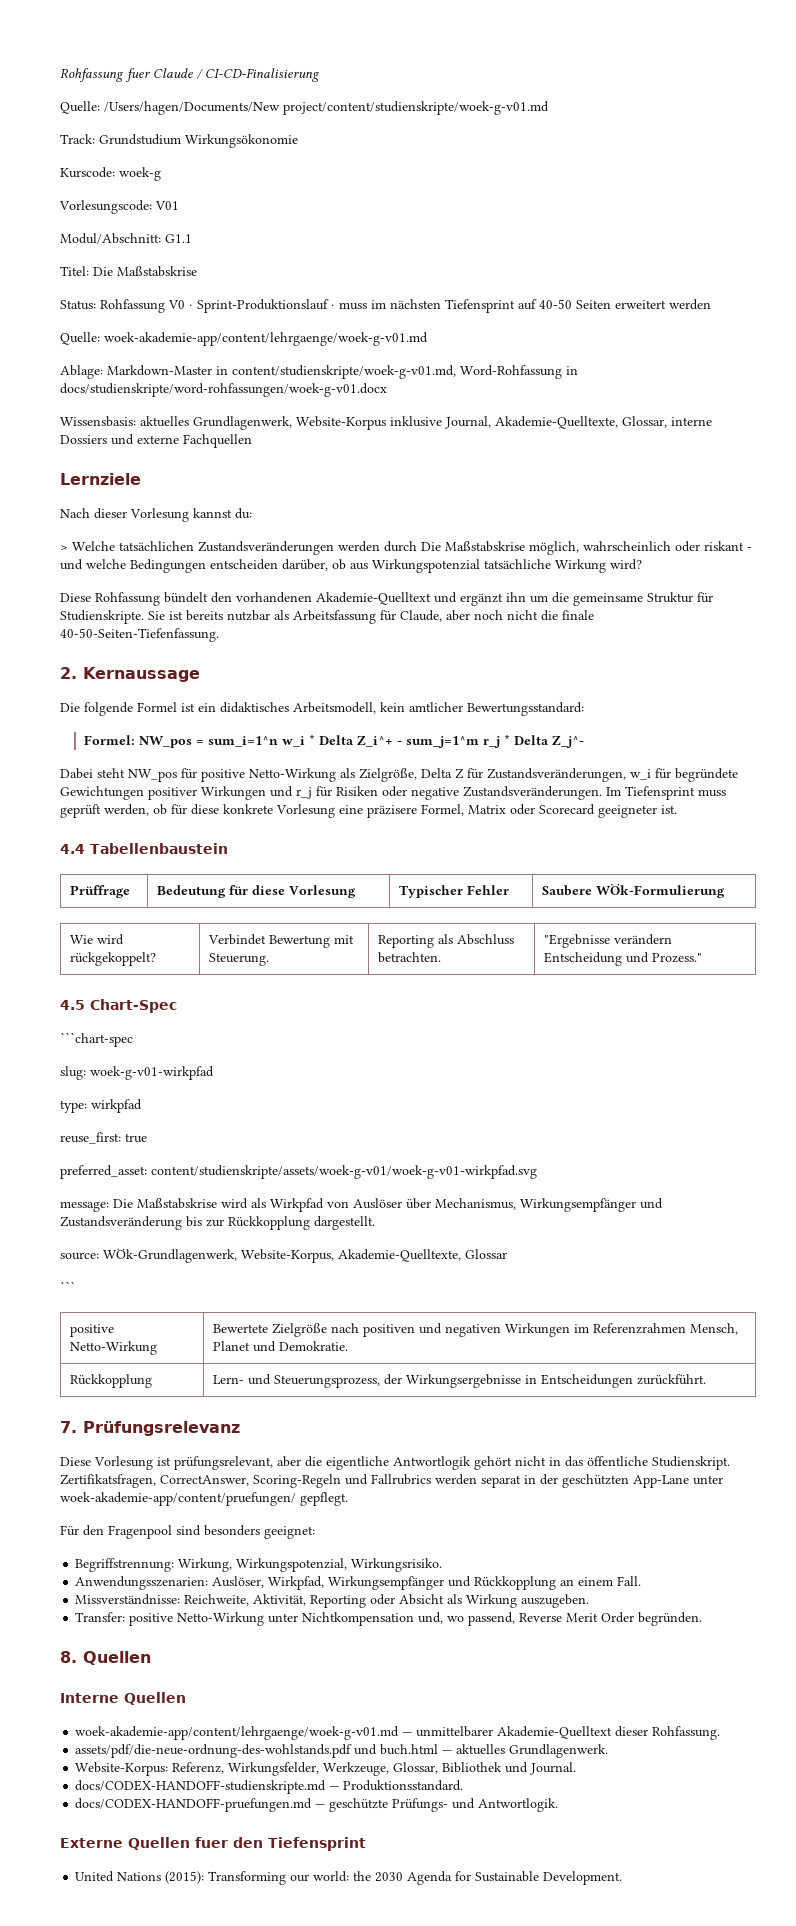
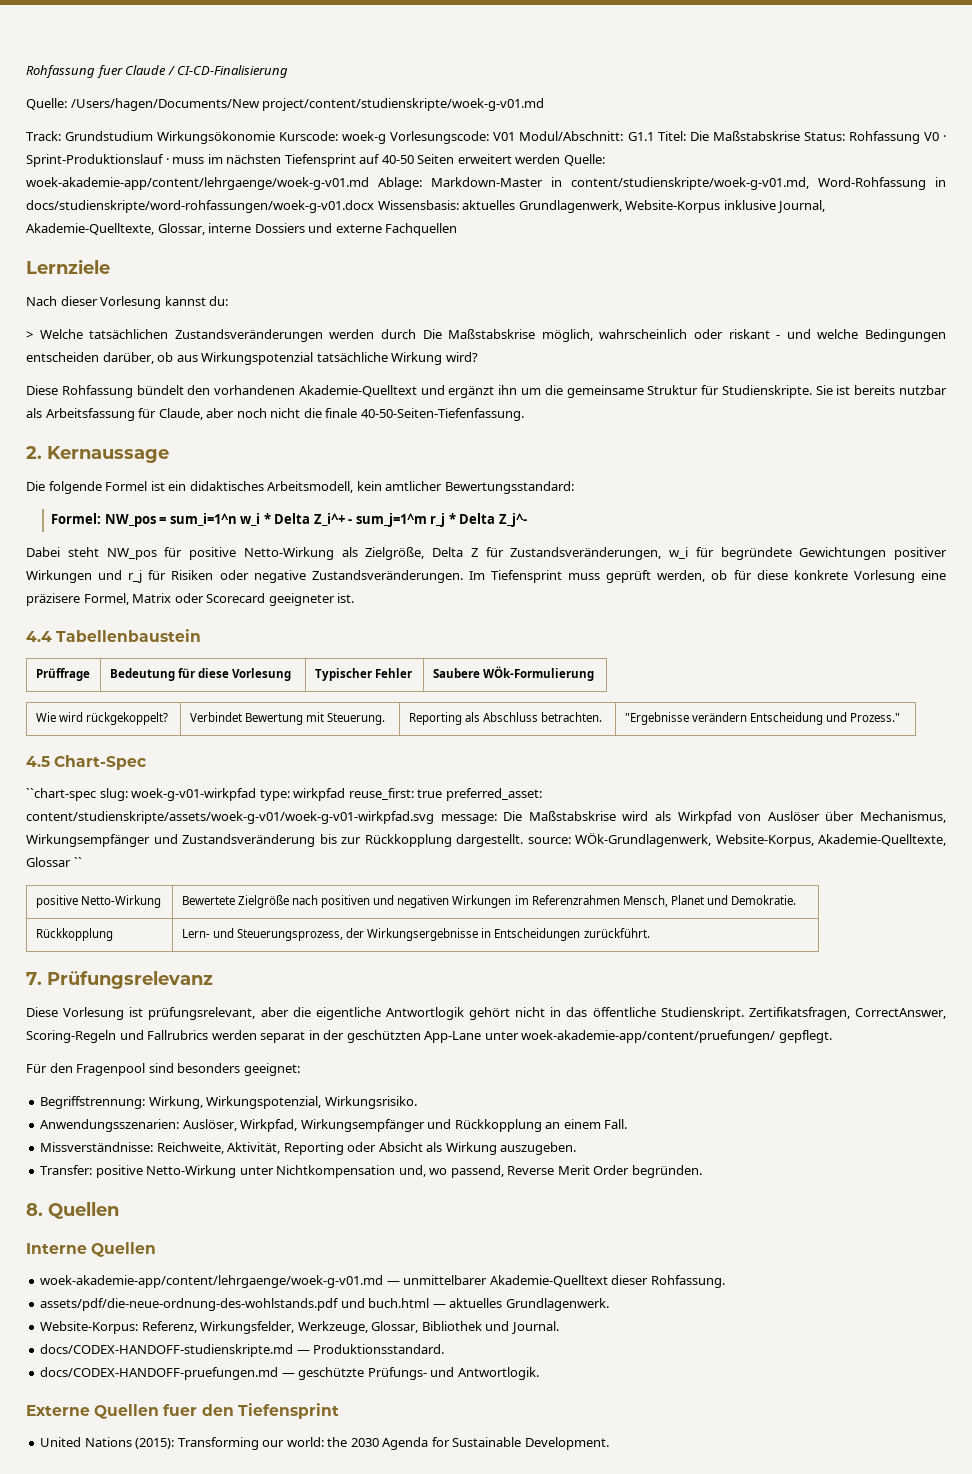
(298, 141) // -> (276, 137) none
(161, 174) // -> (387, 137) none
(179, 205) // -> (516, 136) none
(192, 238) // -> (654, 136) none
(197, 271) // -> (800, 136) none
(711, 304) // -> (561, 159) none
(428, 339) // -> (369, 183) none
(387, 390) // -> (374, 206) none
[60,1032,133,1047] ```chart-spec // -> [26,788,96,801] ``chart-spec
(214, 1073) // -> (257, 794) none
(142, 1106) // -> (346, 794) none
(147, 1138) // -> (443, 793) none
(537, 1172) // -> (434, 817) none
(375, 1223) // -> (523, 840) none
[60,1281,75,1292] // ``` -> [73,857,82,867] ``

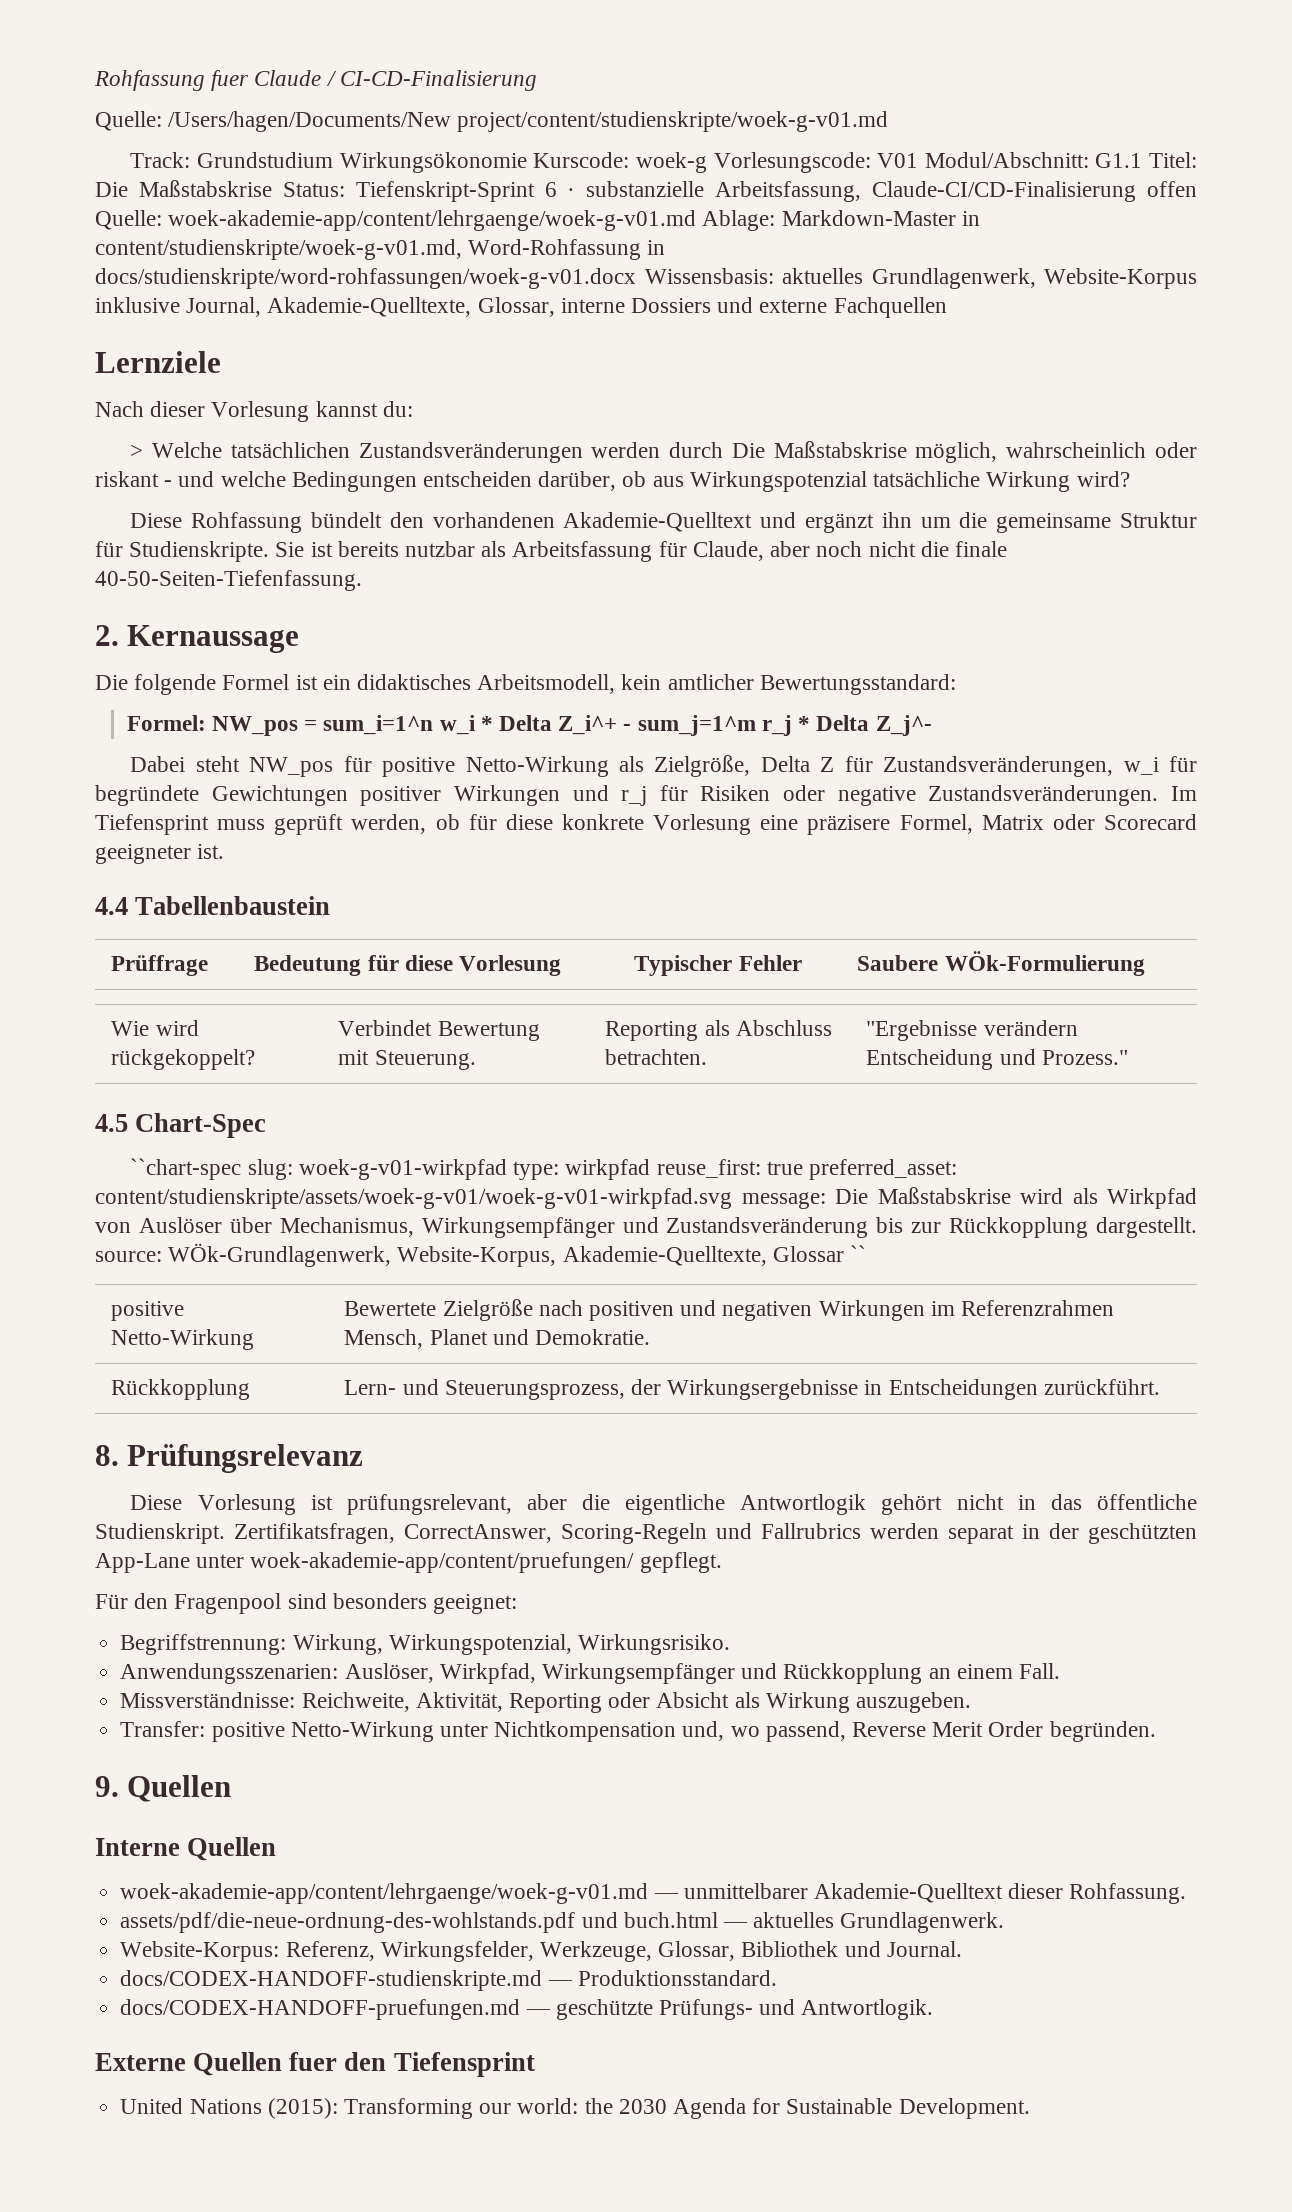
[848,131,947,144] [26,154,561,167] Rohfassung V0 · Sprint-Produktionslauf · muss im nächsten Tiefensprint auf 40-50 Seiten erweitert werden -> [355,181,1197,202] Tiefenskript-Sprint 6 · substanzielle Arbeitsfassung, Claude-CI/CD-Finalisierung offen
[26,972,42,985] 7. -> [95,1445,119,1466] 8.
[26,1203,43,1216] 8. -> [95,1776,119,1797] 9.

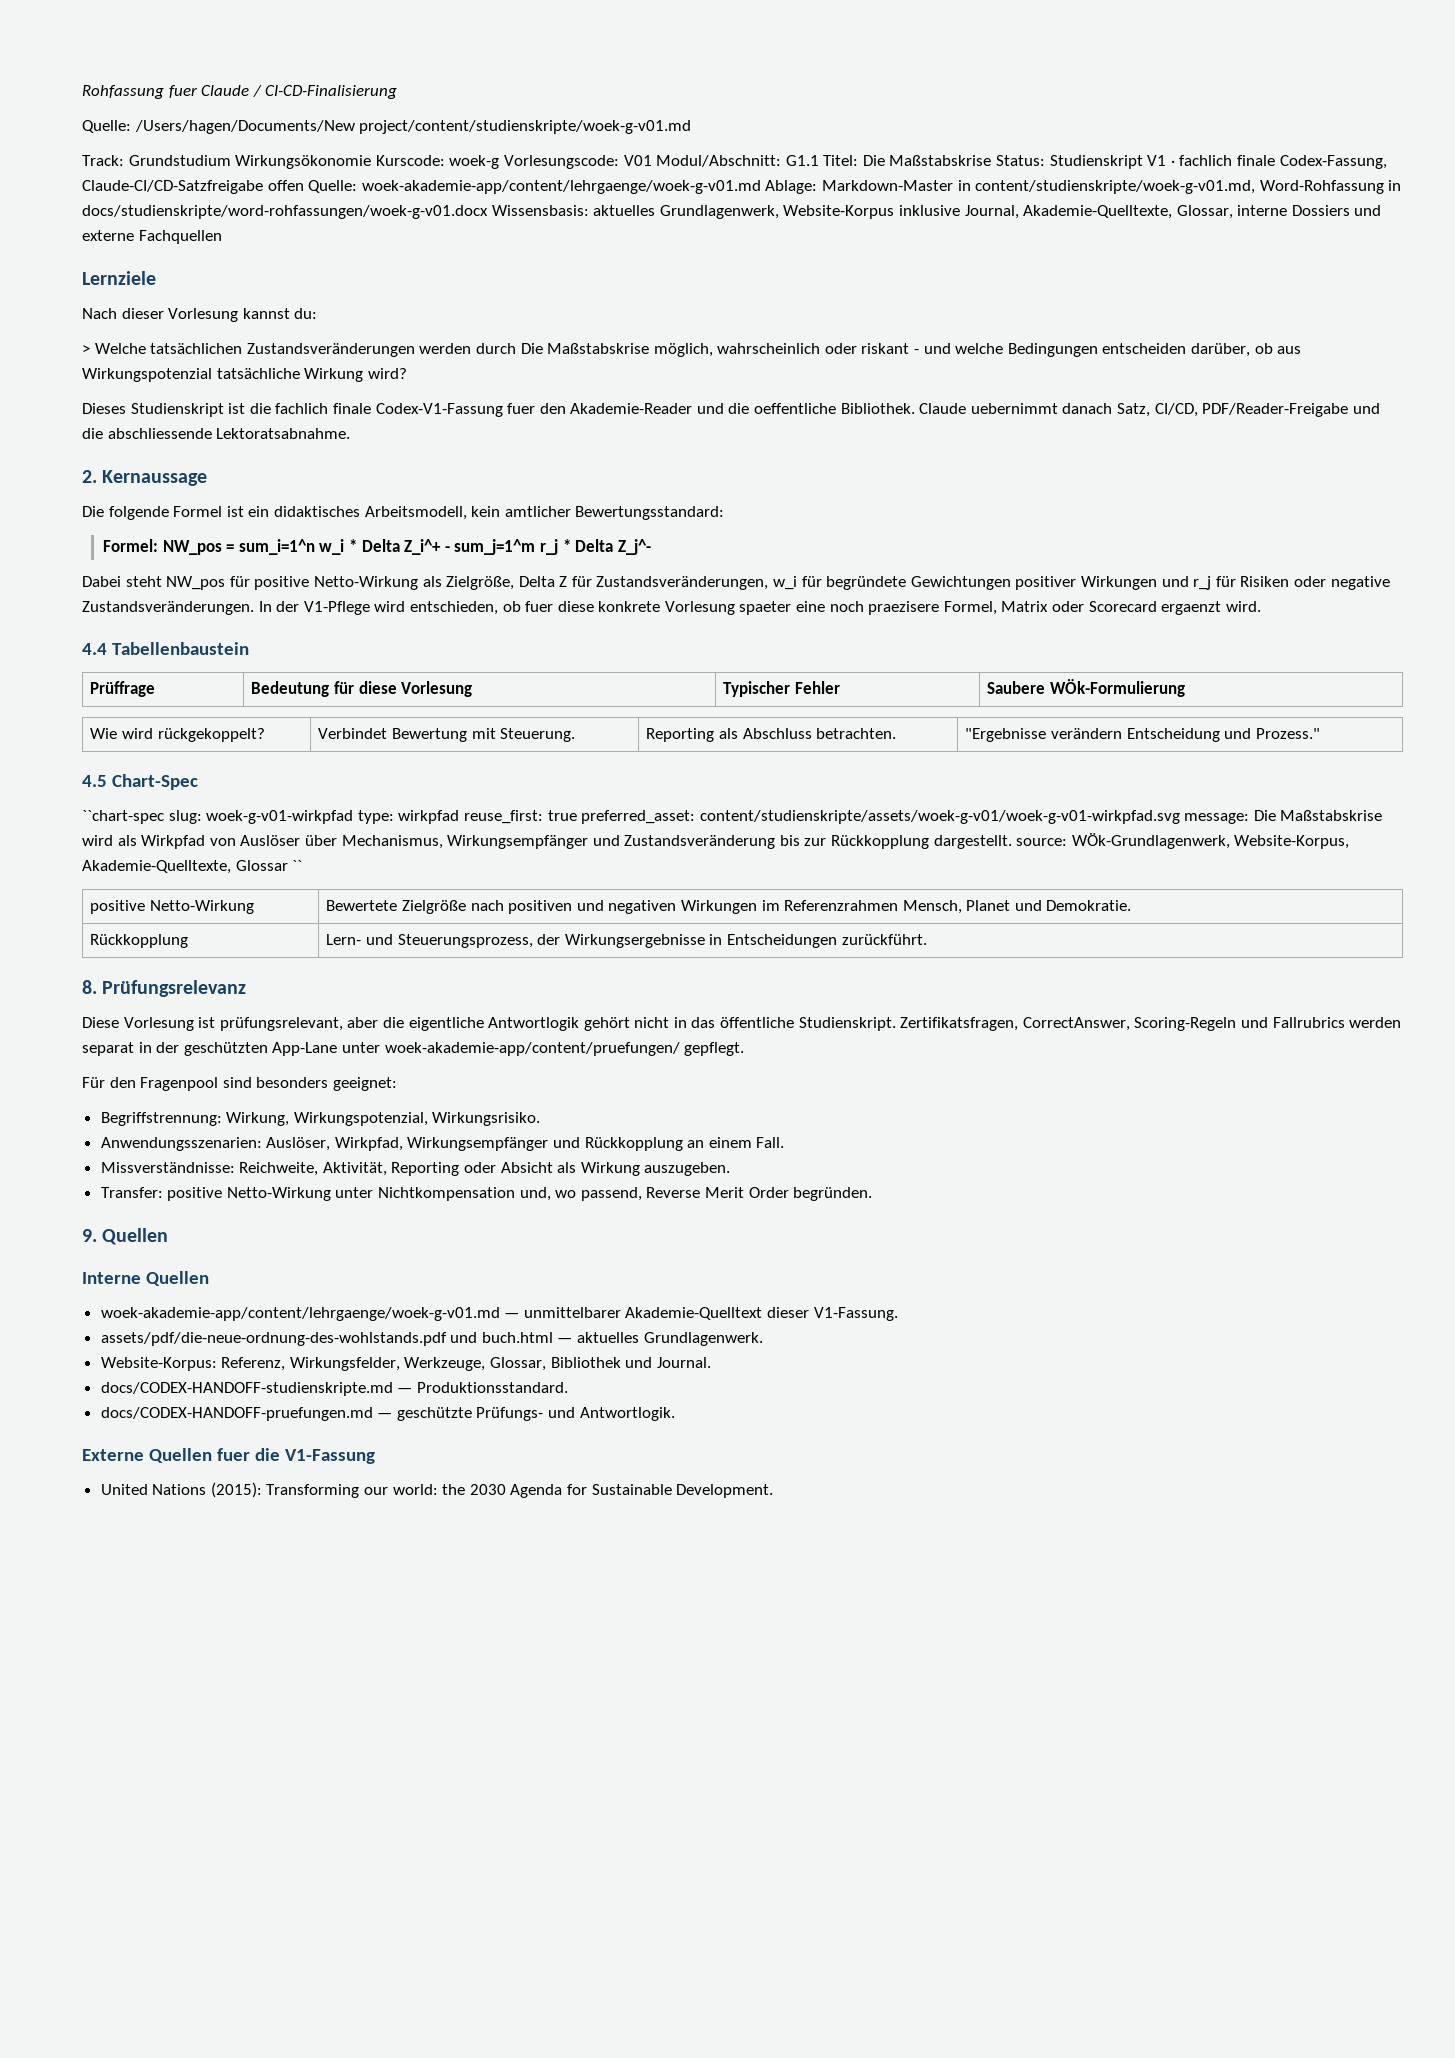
[355,181,1137,202] Tiefenskript-Sprint 6 · substanzielle Arbeitsfassung, Claude-CI/CD-Finalisierung -> [1049,155,1387,169] [82,180,263,194] Studienskript V1 · fachlich finale Codex-Fassung, Claude-CI/CD-Satzfreigabe
[130,512,1197,533] [95,541,1007,562] [95,570,362,591] Diese Rohfassung bündelt den vorhandenen Akademie-Quelltext und ergänzt ihn um die gemeinsame Struktur für Studienskripte. Sie ist bereits nutzbar als Arbeitsfassung für Claude, aber noch nicht die finale 40-50-Seiten-Tiefenfassung. -> [82,403,1380,417] [82,428,351,439] Dieses Studienskript ist die fachlich finale Codex-V1-Fassung fuer den Akademie-Reader und die oeffentliche Bibliothek. Claude uebernimmt danach Satz, CI/CD, PDF/Reader-Freigabe und die abschliessende Lektoratsabnahme.
[1171,786,1197,801] [95,814,891,835] Im Tiefensprint muss geprüft werden, ob für diese konkrete Vorlesung eine präzisere -> [258,601,940,615] In der V1-Pflege wird entschieden, ob fuer diese konkrete Vorlesung spaeter eine noch praezisere
[95,844,225,864] geeigneter ist. -> [1161,601,1261,615] ergaenzt wird.
[1069,1883,1187,1904] Rohfassung. -> [813,1307,898,1321] V1-Fassung.
[344,2052,535,2077] den Tiefensprint -> [254,1448,375,1464] die V1-Fassung

